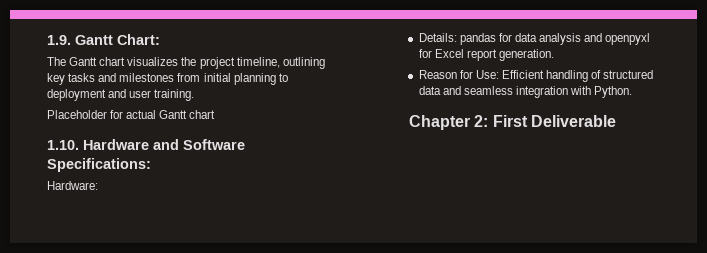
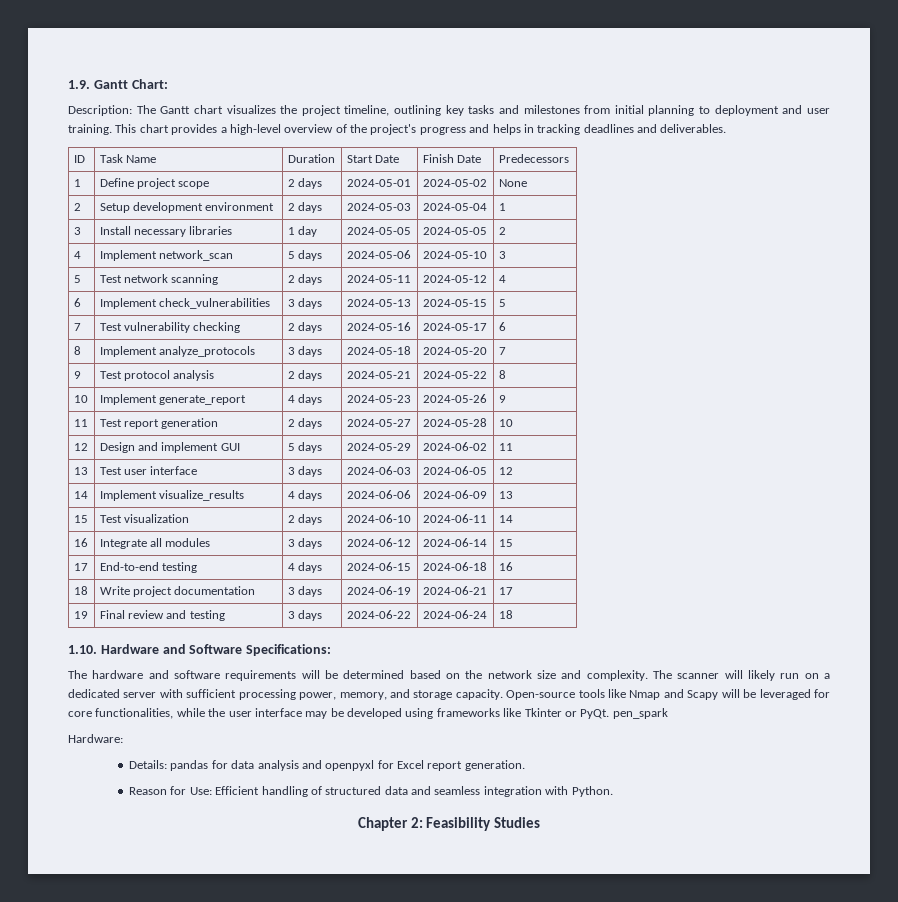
(160, 39) none -> [68,105,132,116] Description:
[47,110,216,119] // Placeholder for actual Gantt chart -> [115,124,727,135] [73,155,85,163] [99,154,156,163] [287,154,335,163] [346,155,399,163] [422,154,481,163] [498,154,569,163] [73,179,81,187] [99,178,210,189] [287,178,322,189] [346,179,411,187] [422,179,487,187] [498,179,527,187] [73,203,81,211] [99,202,275,213] [287,202,322,213] [346,203,411,211] [422,203,487,211] [498,203,506,211] [73,227,81,235] [99,226,233,237] [287,226,317,237] [346,227,411,235] [422,227,487,235] [498,227,506,235] [73,251,81,259] [99,250,233,261] [287,250,322,261] [346,250,411,259] [422,251,487,259] [498,251,506,259] [73,275,81,283] [99,274,219,285] [287,274,322,285] [346,275,411,283] [422,275,487,283] [498,275,506,283] [73,298,81,307] [99,298,270,309] [287,298,322,309] [346,299,411,307] [422,299,487,307] [498,299,506,307] [73,323,81,331] [99,322,241,333] [287,322,322,333] [346,322,411,331] [422,323,487,331] [498,322,506,331] [73,346,81,355] [99,346,255,357] [287,346,322,357] [346,346,411,355] [422,347,487,355] [498,347,506,355] [73,371,81,379] [99,370,215,381] [287,370,322,381] [346,371,411,379] [422,371,487,379] [498,370,506,379] [73,395,88,403] [99,394,246,405] [287,394,322,405] [346,395,411,403] [422,394,487,403] [498,395,506,403] [73,419,88,427] [99,418,219,429] [287,418,322,429] [346,419,411,427] [422,418,487,427] [498,419,513,427] [73,443,88,451] [99,442,240,453] [287,442,322,453] [346,443,411,451] [422,442,487,451] [498,443,513,451] [73,467,88,475] [99,466,198,475] [287,466,322,477] [346,466,411,475] [422,466,487,475] [498,467,513,475] [73,491,88,499] [99,490,244,501] [287,490,322,501] [346,490,411,499] [422,490,487,499] [498,491,513,499] [73,515,88,523] [99,514,189,523] [287,514,322,525] [346,514,411,523] [422,514,487,523] [498,515,513,523] [73,538,88,547] [99,538,211,549] [287,538,322,549] [346,538,411,547] [422,538,487,547] [498,539,513,547] [73,563,88,571] [99,562,197,573] [287,562,322,573] [346,562,411,571] [422,562,487,571] [498,562,513,571] [73,586,88,595] [99,586,256,597] [287,586,322,597] [346,586,411,595] [422,586,487,595] [498,587,513,595] [73,611,88,619] [99,610,225,621] [287,610,322,621] [346,610,411,619] [422,610,487,619] [498,610,513,619] This chart provides a high-level overview of the project's progress and helps in tracking deadlines and deliverables. // ID | Task Name | Duration | Start Date | Finish Date | Predecessors // 1 | Define project scope | 2 days | 2024-05-01 | 2024-05-02 | None // 2 | Setup development environment | 2 days | 2024-05-03 | 2024-05-04 | 1 // 3 | Install necessary libraries | 1 day | 2024-05-05 | 2024-05-05 | 2 // 4 | Implement network_scan | 5 days | 2024-05-06 | 2024-05-10 | 3 // 5 | Test network scanning | 2 days | 2024-05-11 | 2024-05-12 | 4 // 6 | Implement check_vulnerabilities | 3 days | 2024-05-13 | 2024-05-15 | 5 // 7 | Test vulnerability checking | 2 days | 2024-05-16 | 2024-05-17 | 6 // 8 | Implement analyze_protocols | 3 days | 2024-05-18 | 2024-05-20 | 7 // 9 | Test protocol analysis | 2 days | 2024-05-21 | 2024-05-22 | 8 // 10 | Implement generate_report | 4 days | 2024-05-23 | 2024-05-26 | 9 // 11 | Test report generation | 2 days | 2024-05-27 | 2024-05-28 | 10 // 12 | Design and implement GUI | 5 days | 2024-05-29 | 2024-06-02 | 11 // 13 | Test user interface | 3 days | 2024-06-03 | 2024-06-05 | 12 // 14 | Implement visualize_results | 4 days | 2024-06-06 | 2024-06-09 | 13 // 15 | Test visualization | 2 days | 2024-06-10 | 2024-06-11 | 14 // 16 | Integrate all modules | 3 days | 2024-06-12 | 2024-06-14 | 15 // 17 | End-to-end testing | 4 days | 2024-06-15 | 2024-06-18 | 16 // 18 | Write project documentation | 3 days | 2024-06-19 | 2024-06-21 | 17 // 19 | Final review and testing | 3 days | 2024-06-22 | 2024-06-24 | 18
(151, 165) none -> [68,670,831,681] [68,689,831,700] [68,708,668,719] // The hardware and software requirements will be determined based on the network size and complexity. The scanner will likely run on a dedicated server with sufficient processing power, memory, and storage capacity. Open-source tools like Nmap and Scapy will be leveraged for core functionalities, while the user interface may be developed using frameworks like Tkinter or PyQt. pen_spark
[492,115,616,127] First Deliverable -> [426,817,541,831] Feasibility Studies

